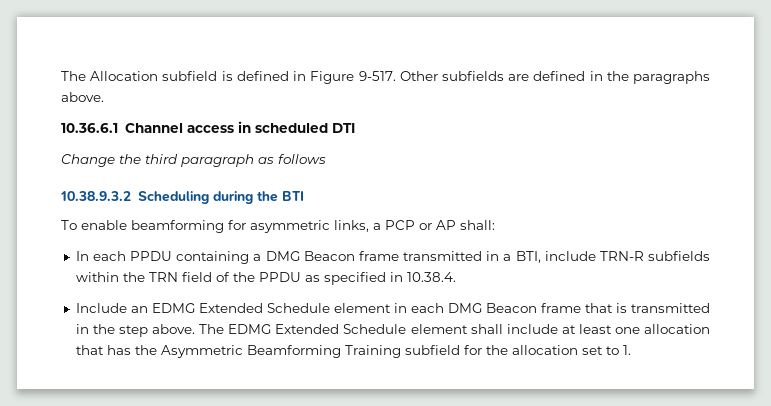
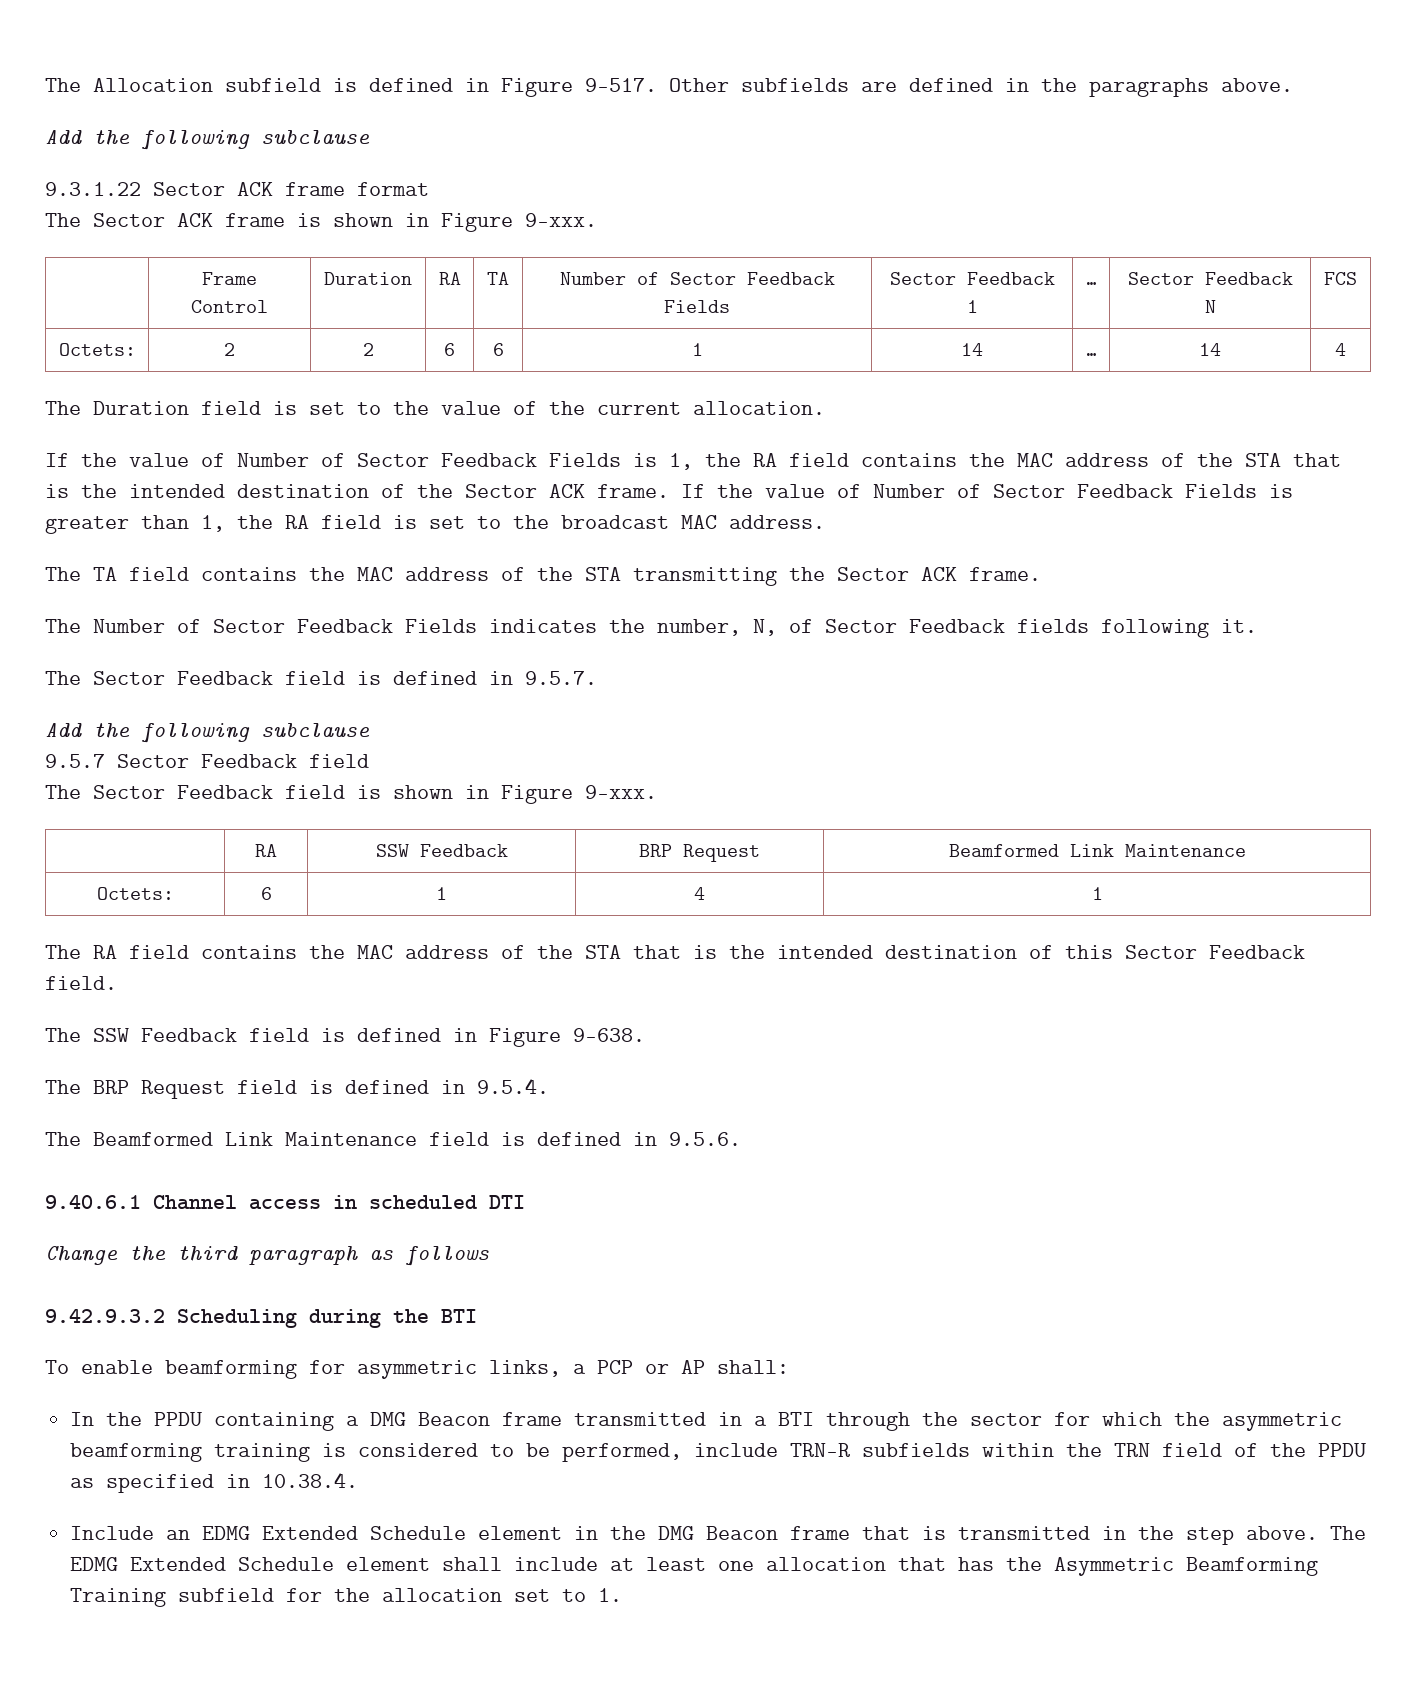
[61,123,118,133] 10.36.6.1 -> [45,130,370,150] [45,182,429,196] [45,213,597,232] [202,272,257,285] [191,300,268,313] [323,272,412,285] [438,272,461,285] [487,272,509,285] [559,272,835,285] [664,300,730,313] [889,272,1055,285] [966,300,978,313] [1085,282,1097,285] [1127,272,1293,285] [1204,300,1216,313] [1324,272,1357,285] [58,343,136,356] [224,343,235,356] [362,343,374,356] [444,343,455,356] [492,343,504,356] [691,343,703,356] [961,343,983,356] [1085,353,1097,356] [1199,343,1221,356] [1335,343,1346,356] [45,401,825,415] [45,453,1341,470] [45,484,1293,498] [45,515,825,534] [45,567,1041,586] [45,619,1257,638] [45,671,597,685] [45,723,370,743] [45,754,369,768] [45,785,657,804] [255,844,277,857] [375,844,508,857] [639,844,760,862] [948,844,1246,857] [96,887,174,900] [260,887,272,900] [435,887,447,900] [694,887,705,900] [1091,887,1103,900] [45,945,1305,959] [45,976,117,990] [45,1028,645,1047] [45,1078,549,1099] [45,1132,741,1146] [45,1195,141,1209] Add the following subclause // 9.3.1.22 Sector ACK frame format // The Sector ACK frame is shown in Figure 9-xxx. // | Frame Control | Duration | RA | TA | Number of Sector Feedback Fields | Sector Feedback 1 | … | Sector Feedback N | FCS // Octets: | 2 | 2 | 6 | 6 | 1 | 14 | … | 14 | 4 // The Duration field is set to the value of the current allocation. // If the value of Number of Sector Feedback Fields is 1, the RA field contains the MAC address of the STA that is the intended destination of the Sector ACK frame. If the value of Number of Sector Feedback Fields is greater than 1, the RA field is set to the broadcast MAC address. // The TA field contains the MAC address of the STA transmitting the Sector ACK frame. // The Number of Sector Feedback Fields indicates the number, N, of Sector Feedback fields following it. // The Sector Feedback field is defined in 9.5.7. // Add the following subclause // 9.5.7 Sector Feedback field // The Sector Feedback field is shown in Figure 9-xxx. // | RA | SSW Feedback | BRP Request | Beamformed Link Maintenance // Octets: | 6 | 1 | 4 | 1 // The RA field contains the MAC address of the STA that is the intended destination of this Sector Feedback field. // The SSW Feedback field is defined in Figure 9-638. // The BRP Request field is defined in 9.5.4. // The Beamformed Link Maintenance field is defined in 9.5.6. // 9.40.6.1
[60,191,131,201] 10.38.9.3.2 -> [45,1309,165,1323] 9.42.9.3.2
[93,251,127,261] each -> [106,1412,143,1426] the
[515,251,541,263] BTI, -> [778,1412,1343,1431] [70,1443,683,1462] BTI through the sector for which the asymmetric beamforming training is considered to be performed,
[410,303,444,313] each -> [610,1526,647,1540] the

